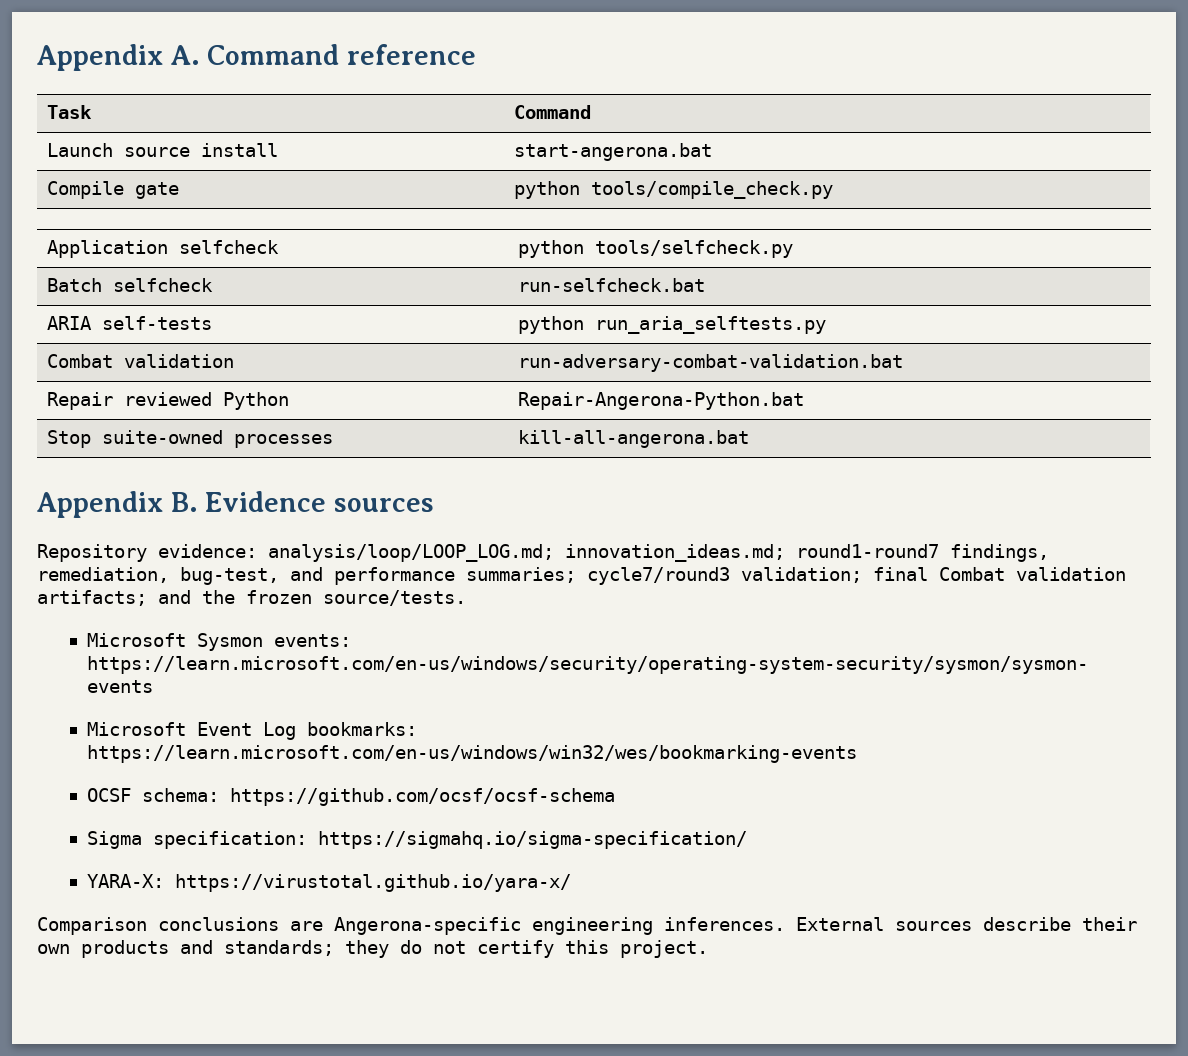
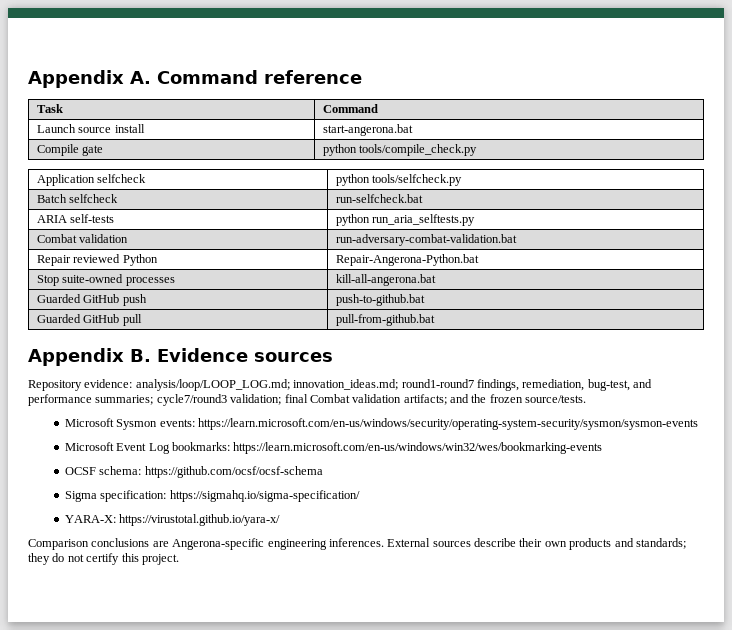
(749, 439) none -> [36,294,147,306] [335,294,425,306] [36,314,142,326] [335,314,435,326] // Guarded GitHub push | push-to-github.bat // Guarded GitHub pull | pull-from-github.bat

